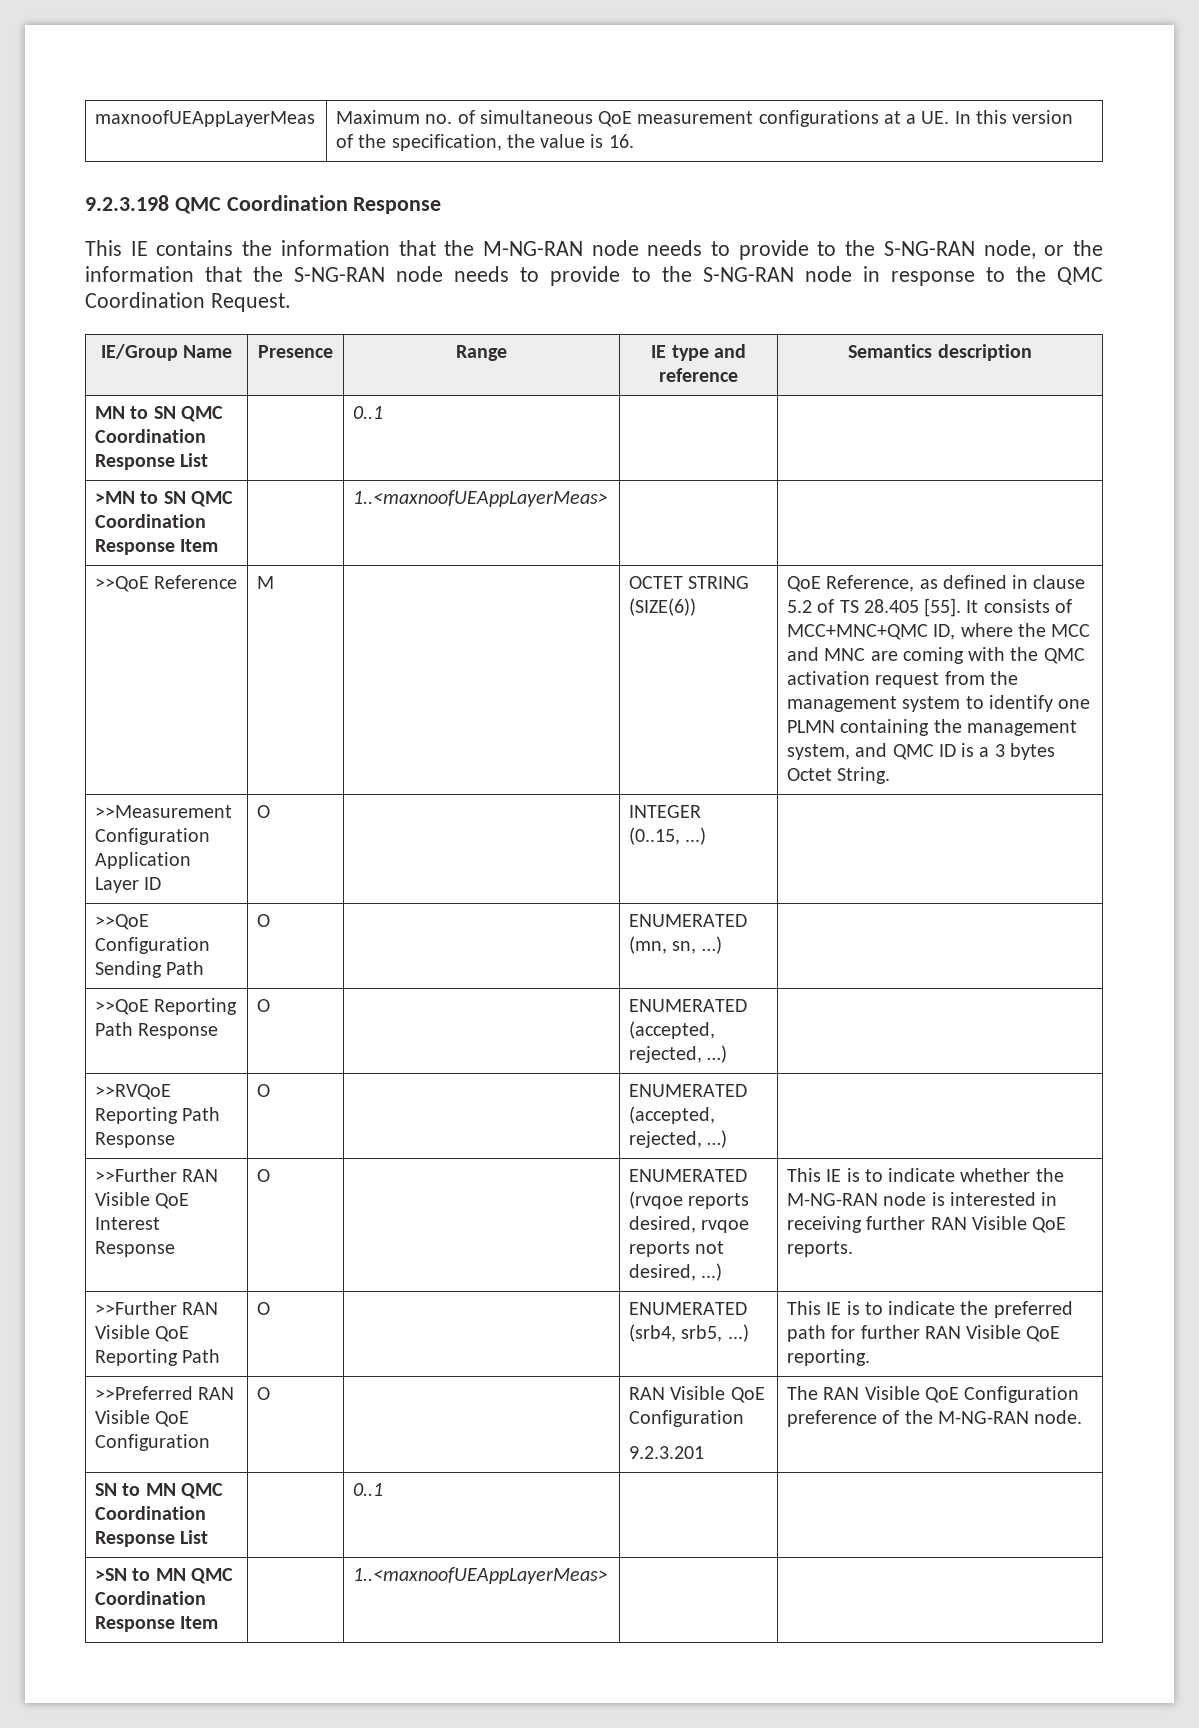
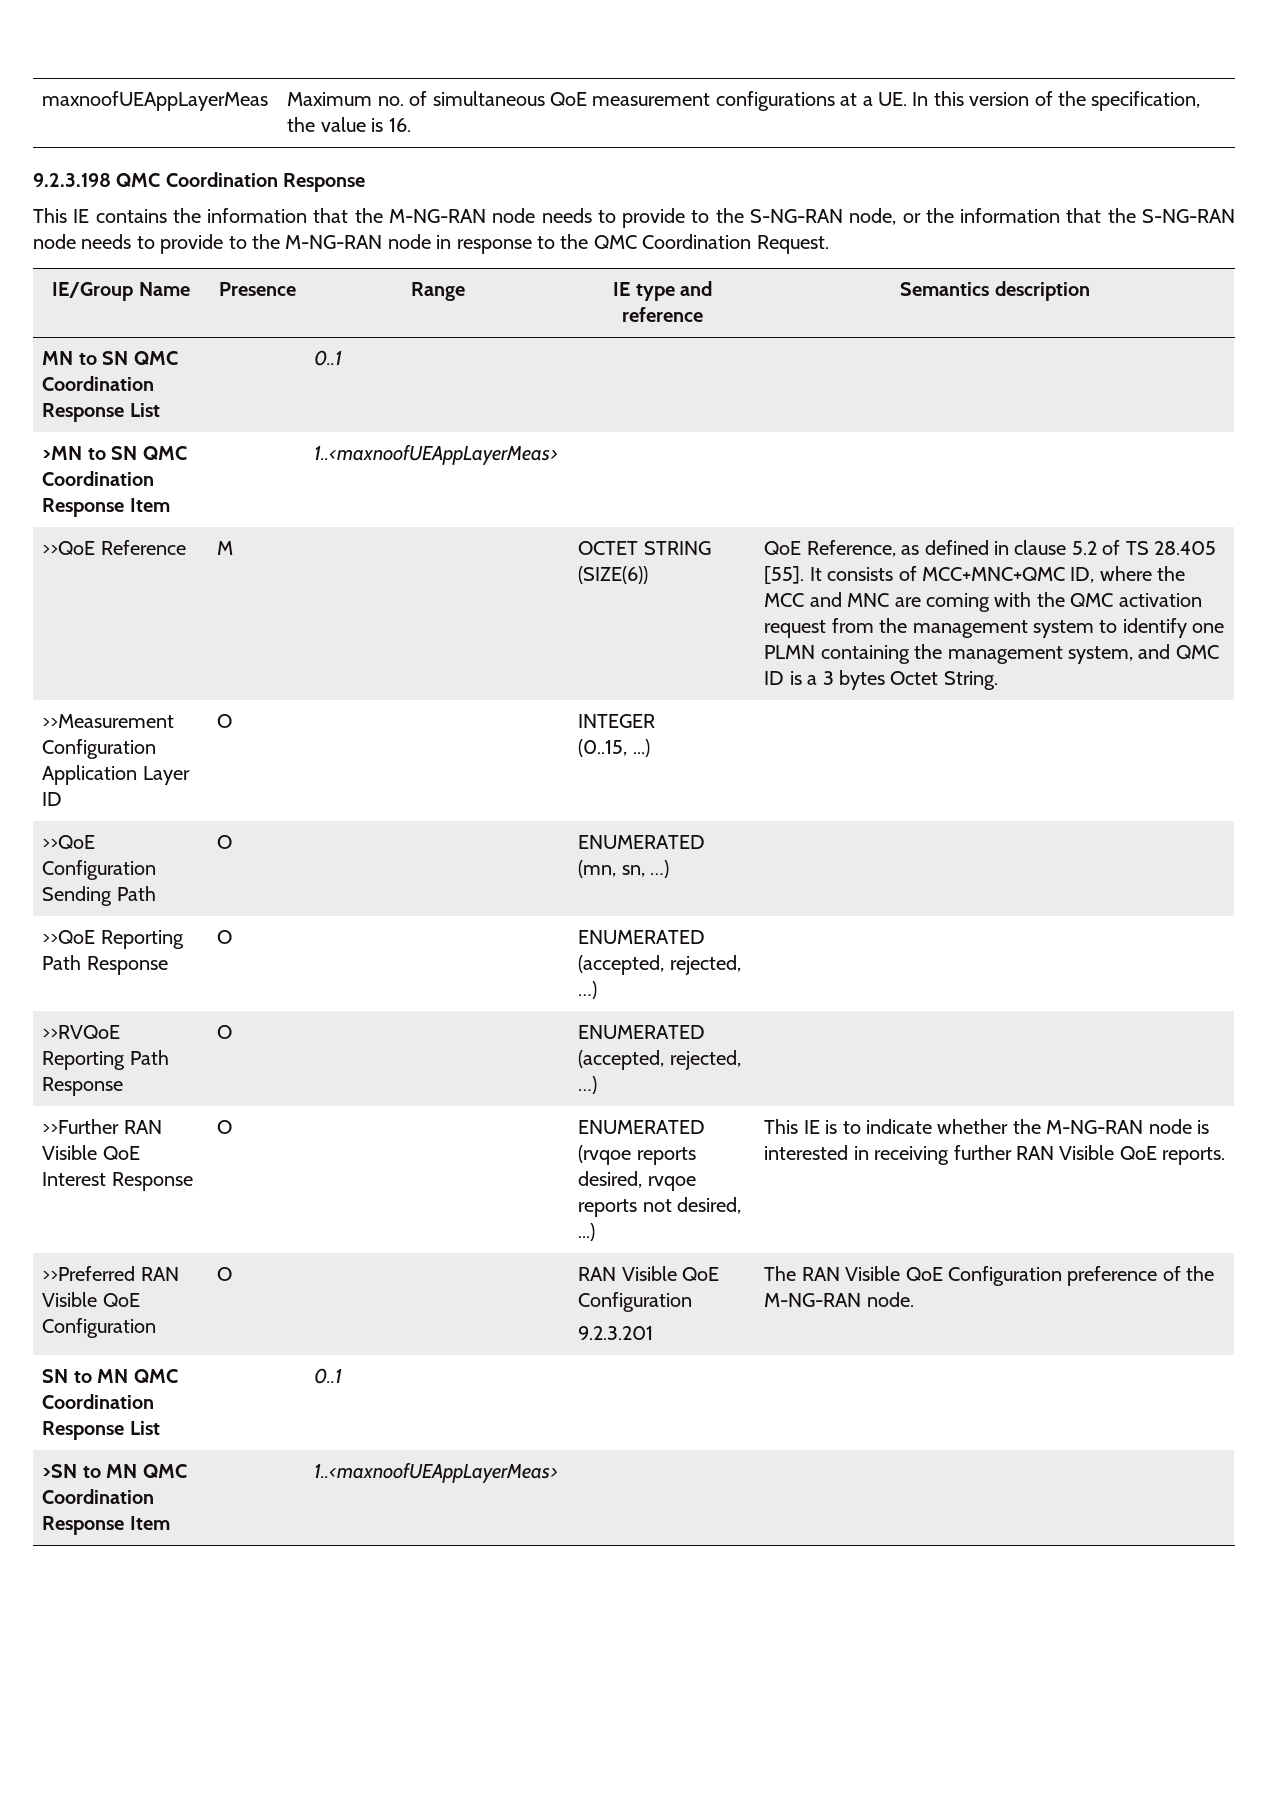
[702,267,794,282] S-NG-RAN -> [285,235,383,249] M-NG-RAN
[95,1301,219,1315] [95,1325,190,1342] [95,1349,221,1366] [257,1302,271,1315] [629,1302,748,1315] [629,1324,749,1342] [787,1301,1073,1318] [787,1325,1061,1342] [787,1349,871,1366] // >>Further RAN Visible QoE Reporting Path | O | | ENUMERATED (srb4, srb5, ...) | This IE is to indicate the preferred path for further RAN Visible QoE reporting. -> (1226, 1156) none

